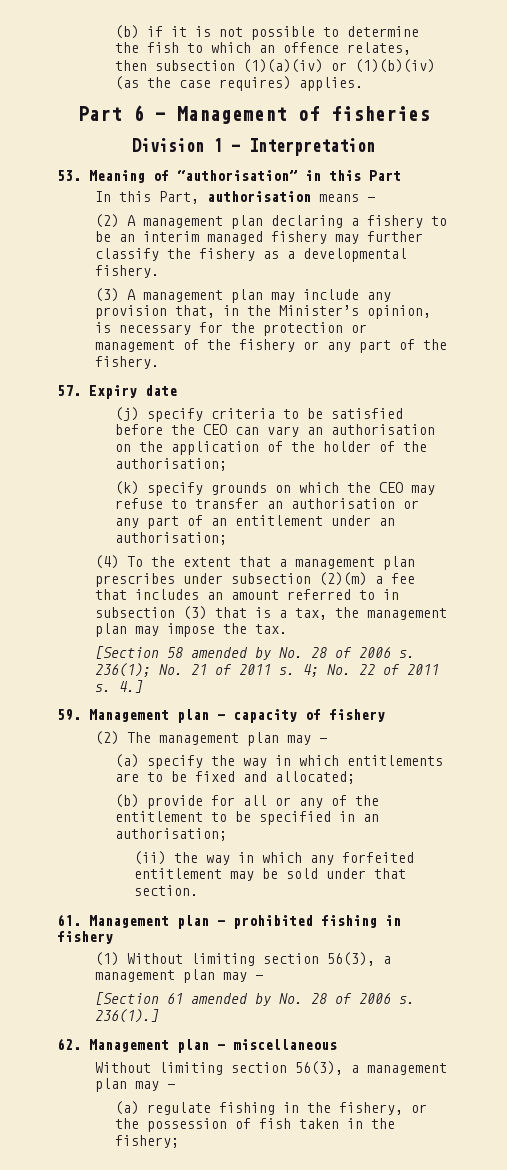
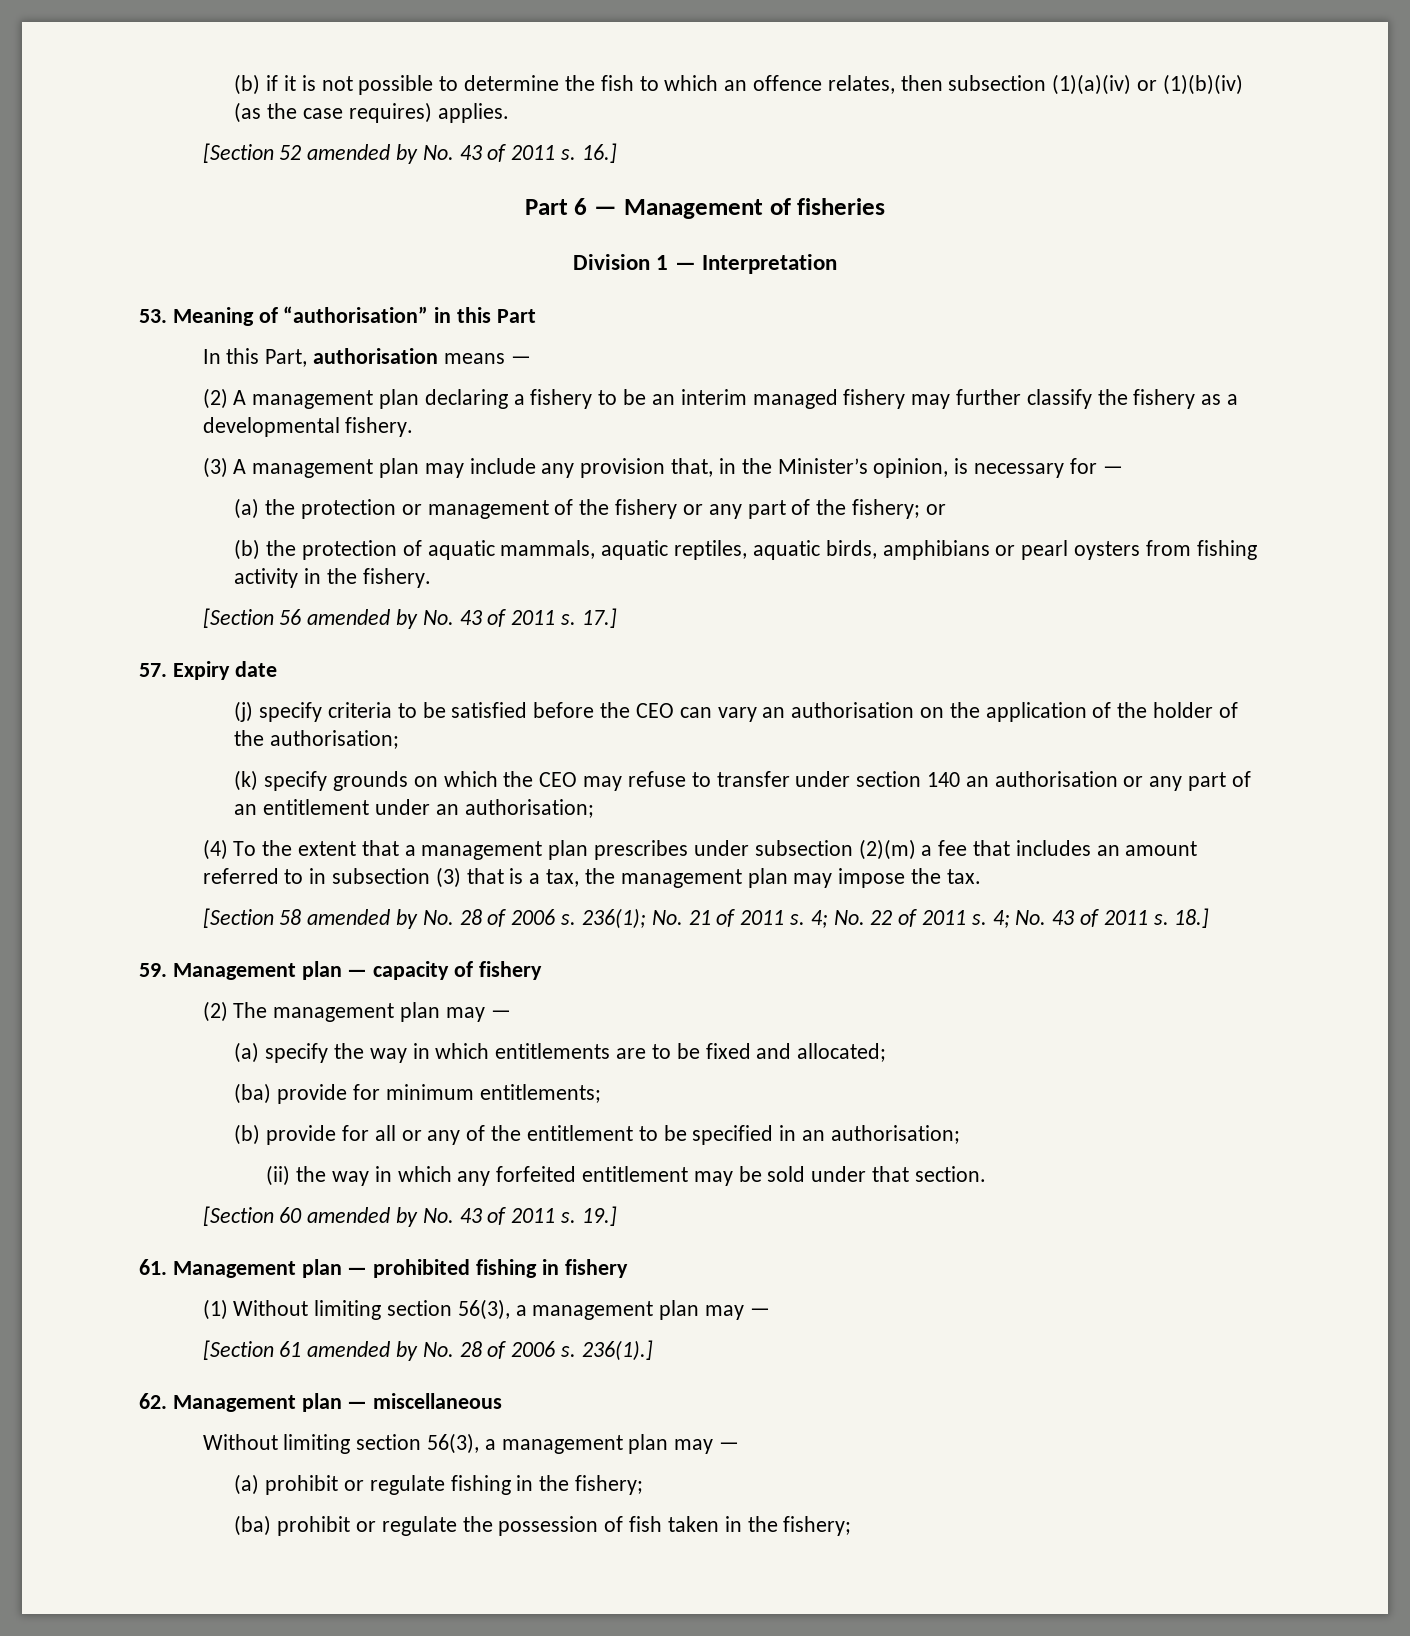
(363, 84) none -> [202,143,617,164] // [Section 52 amended by No. 43 of 2011 s. 16.]
(224, 327) none -> [1102,466,1123,474] [234,498,260,519] — // (a)
[95,356,160,369] fishery. -> [851,499,946,519] [234,539,1257,560] [234,568,431,588] [202,608,617,629] fishery; or // (b) the protection of aquatic mammals, aquatic reptiles, aquatic birds, amphibians or pearl oysters from fishing activity in the fishery. // [Section 56 amended by No. 43 of 2011 s. 17.]
(259, 503) none -> [795,771,960,787] under section 140
[119,680,144,693] 4.] -> [992,908,1210,928] 4; No. 43 of 2011 s. 18.]
(355, 777) none -> [234,1083,601,1104] // (ba) provide for minimum entitlements;
(198, 890) none -> [202,1206,617,1227] // [Section 60 amended by No. 43 of 2011 s. 19.]
(139, 1108) none -> [265,1475,365,1495] prohibit or
[338,1102,427,1115] fishery, or -> [575,1475,644,1495] [234,1515,457,1536] fishery; // (ba) prohibit or regulate

